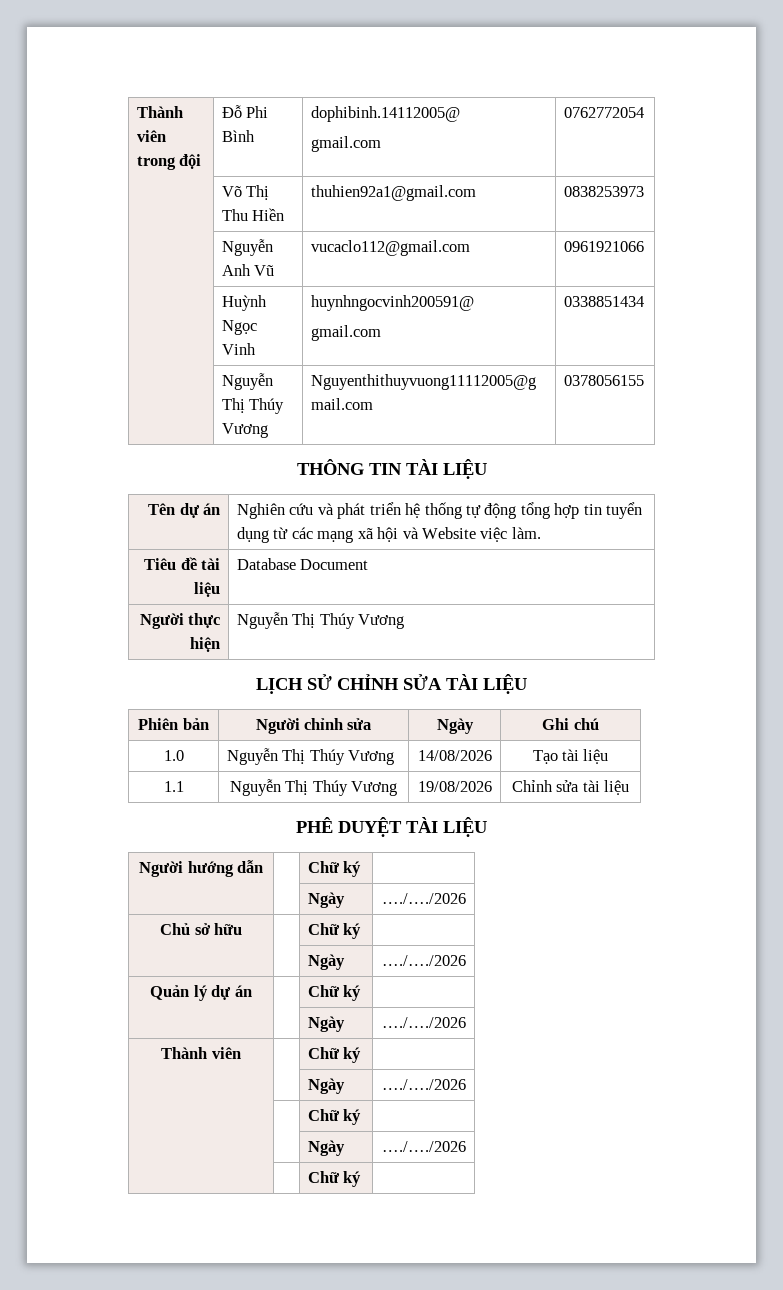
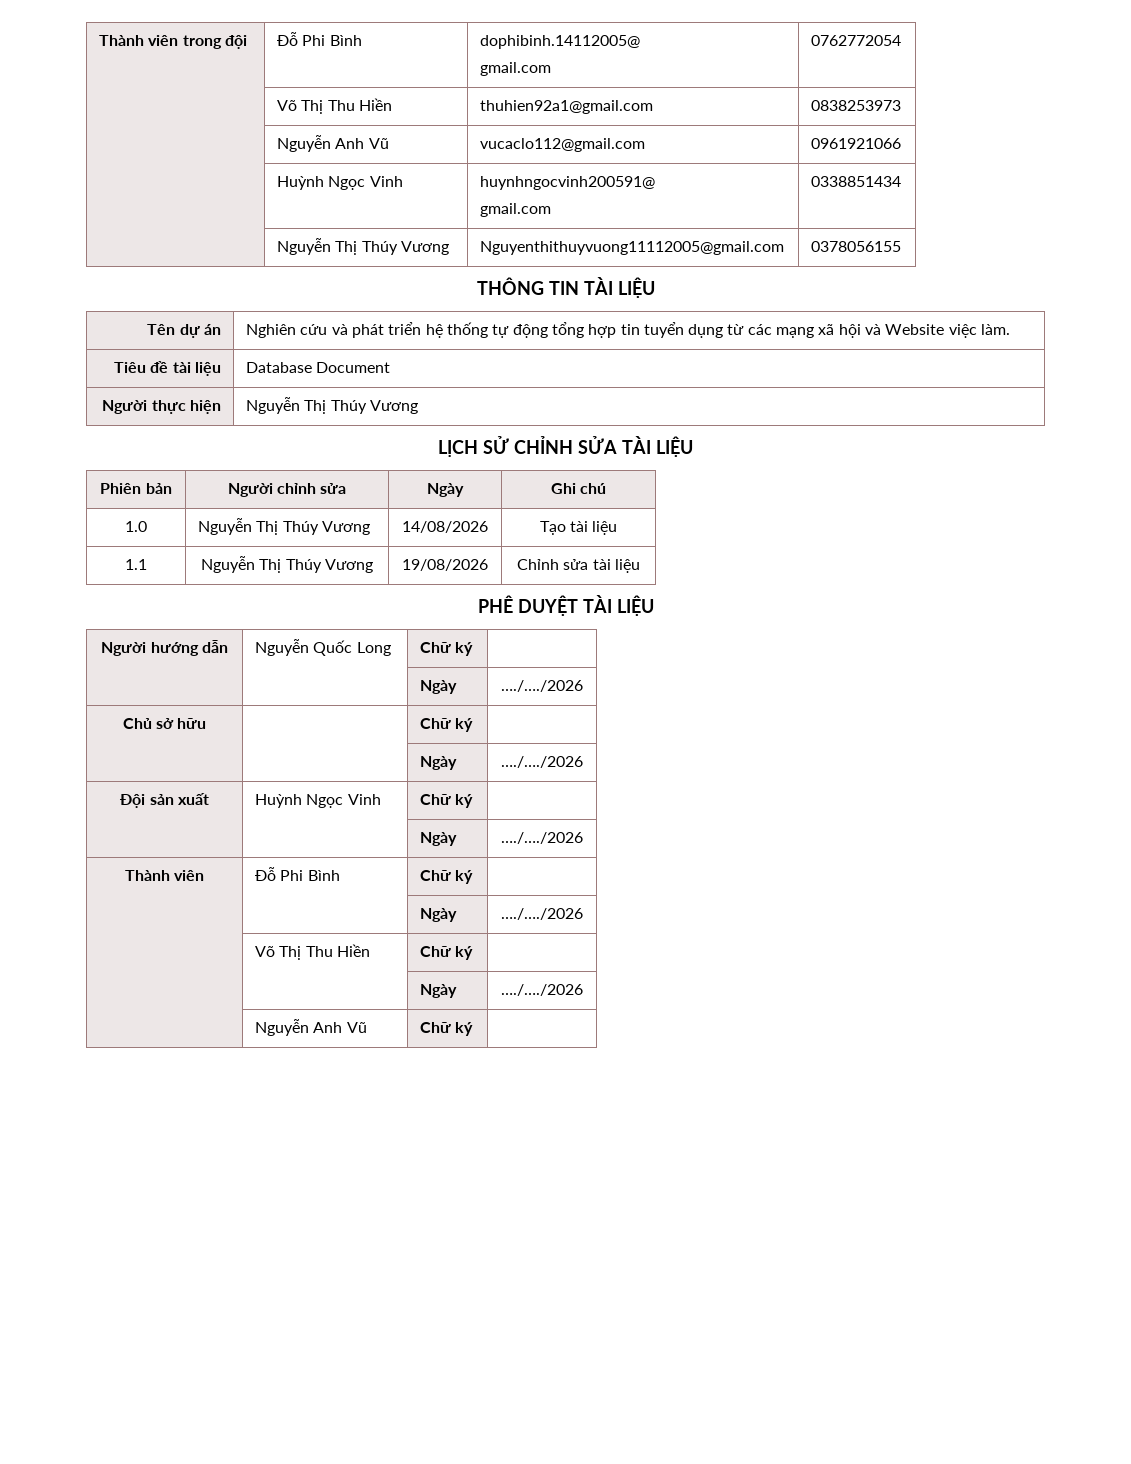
(263, 866) none -> [254,639,391,656] Nguyễn Quốc Long
[150,985,252,1001] Quản lý dự án | -> [119,793,209,808] [254,794,381,808] Đội sản xuất | Huỳnh Ngọc Vinh
[307,1047,362,1063] [307,1078,345,1094] [381,1079,466,1090] [307,1109,362,1125] [307,1140,345,1156] [381,1141,466,1152] | Chữ ký | // | | Ngày | …./…./2026 // | | Chữ ký | // | | Ngày | …./…./2026 // | -> [254,867,340,881] [419,870,474,884] [419,908,457,922] [501,908,583,920] [254,944,370,960] [419,946,474,960] [419,984,457,998] [501,984,583,996] [254,1019,367,1036] Đỗ Phi Bình | Chữ ký | // | | Ngày | …./…./2026 // | Võ Thị Thu Hiền | Chữ ký | // | | Ngày | …./…./2026 // | Nguyễn Anh Vũ

